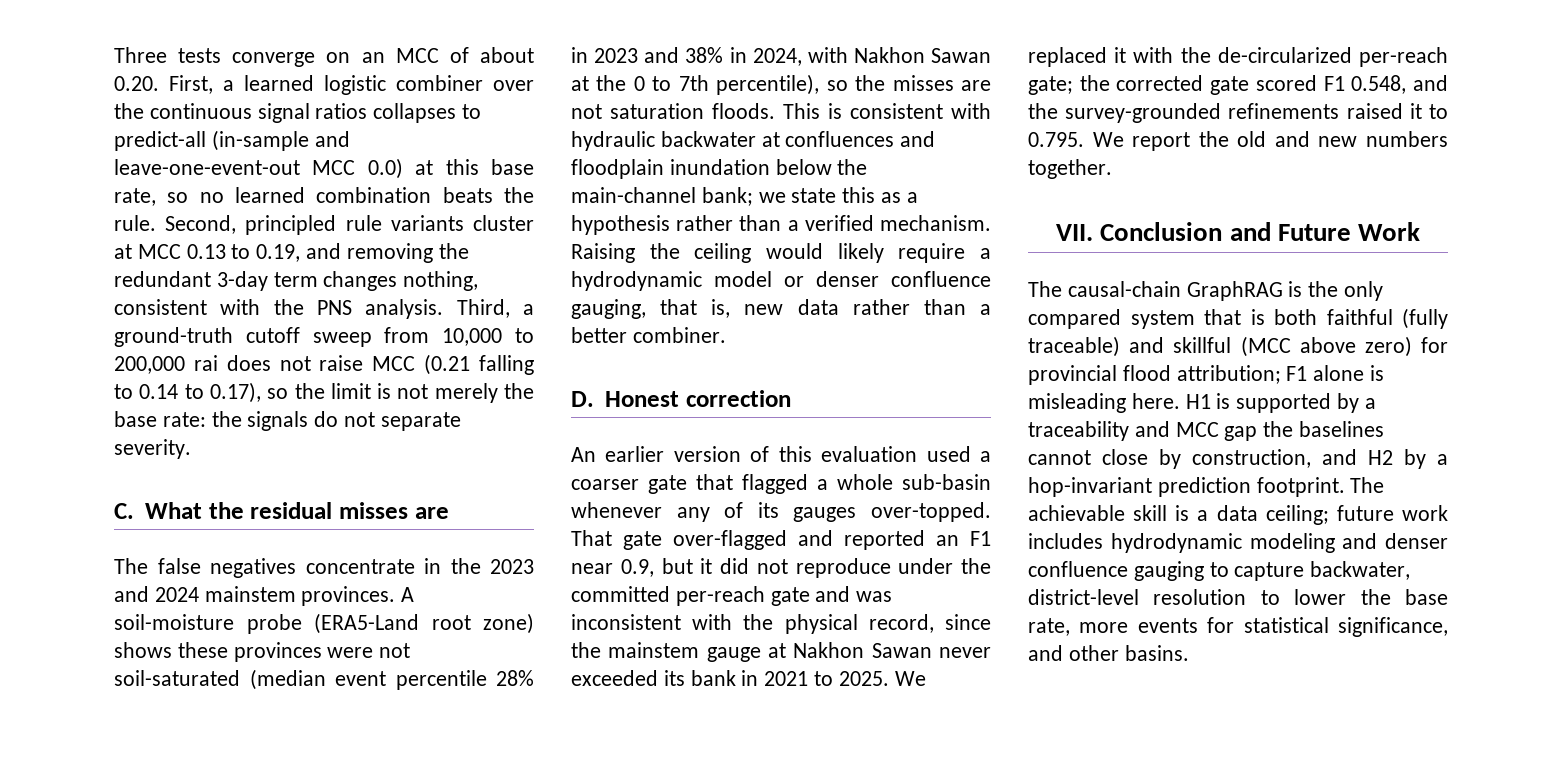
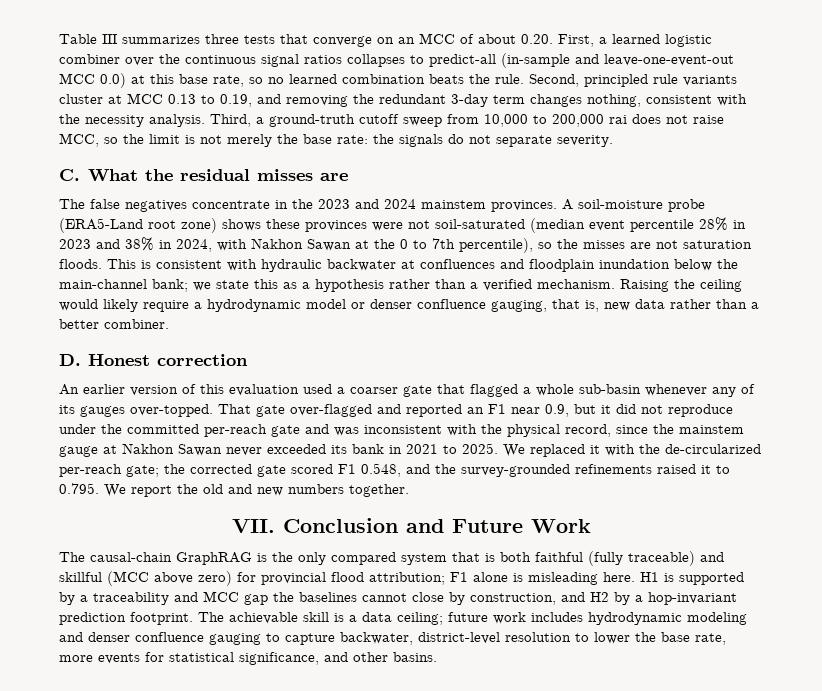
[114,47,222,63] Three tests -> [59,34,308,44] Table III summarizes three tests that
[317,300,352,315] PNS -> [85,115,144,127] necessity
[372,354,534,375] [114,382,261,403] MCC (0.21 falling to 0.14 to 0.17), -> [59,133,99,147] MCC,

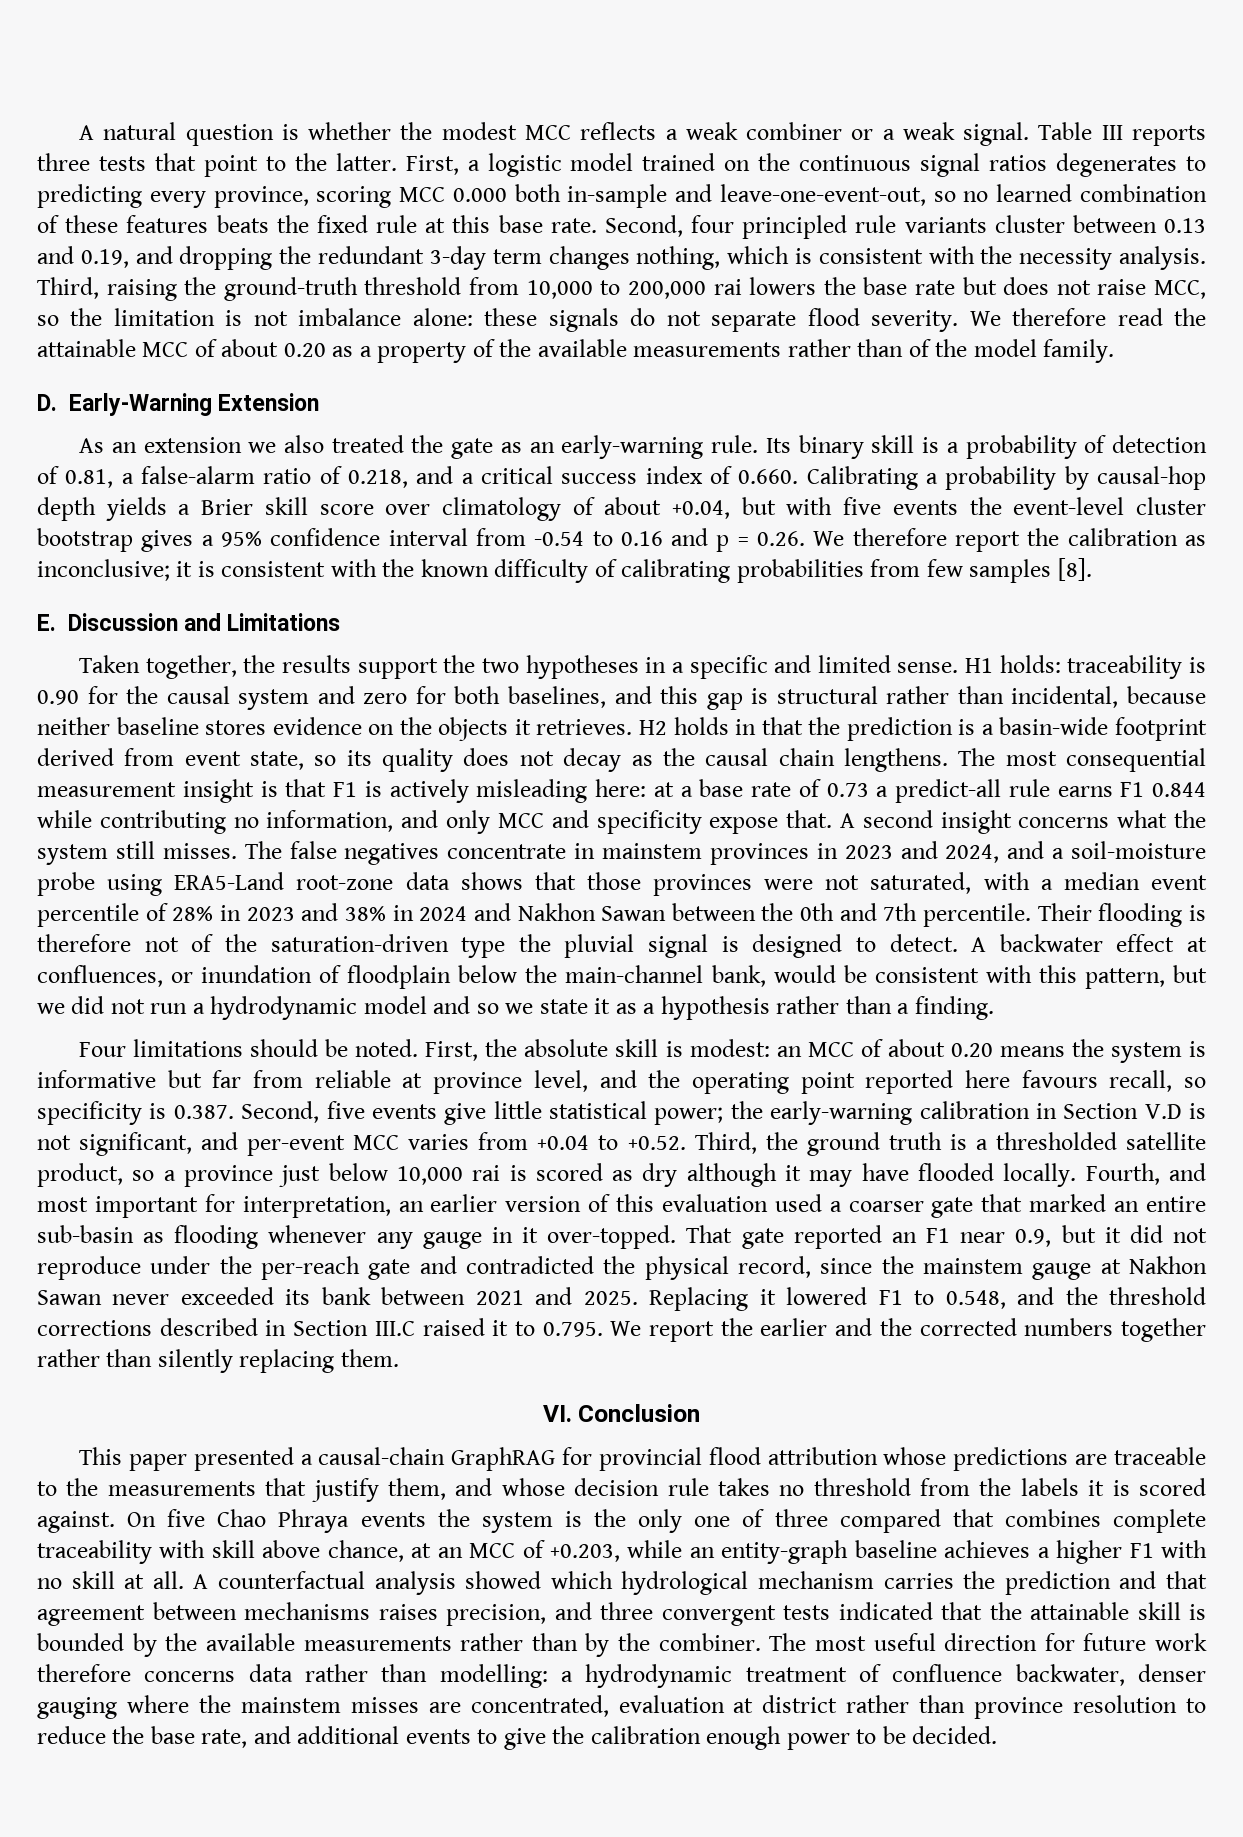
(59, 39) none -> [79,122,1030,146] A natural question is whether the modest MCC reflects a weak combiner or a weak signal.
[122,35,200,44] summarizes -> [1132,125,1206,146] reports
[313,33,712,47] [59,53,734,68] [59,73,737,88] [59,93,215,104] converge on an MCC of about 0.20. First, a learned logistic combiner over the continuous signal ratios collapses to predict-all (in-sample and leave-one-event-out MCC 0.0) at this base rate, so no learned combination beats the rule. Second, principled rule variants cluster at MCC 0.13 to -> [203,153,1206,177] [37,184,1207,208] [37,215,1206,239] [37,246,74,264] point to the latter. First, a logistic model trained on the continuous signal ratios degenerates to predicting every province, scoring MCC 0.000 both in-sample and leave-one-event-out, so no learned combination of these features beats the fixed rule at this base rate. Second, four principled rule variants cluster between 0.13 and
[286,95,348,107] removing -> [179,246,273,270] dropping
(641, 100) none -> [727,246,812,264] which is
[256,114,442,127] a ground-truth cutoff sweep -> [106,277,462,301] raising the ground-truth threshold
(627, 119) none -> [749,277,997,295] lowers the base rate but
[149,134,394,147] limit is not merely the base rate: the -> [113,308,538,326] limitation is not imbalance alone: these
(552, 141) none -> [807,308,860,326] flood
[59,169,348,182] // C. What the residual misses are // -> [969,308,1206,326] [37,339,1115,363] [37,393,320,416] [79,435,1207,459] [37,466,1206,490] [37,497,1207,521] [37,528,1206,552] [37,558,1092,583] [37,613,341,631] [79,655,1206,679] [37,686,1206,710] [37,717,1207,741] [37,748,1207,772] [37,779,1206,803] [37,810,1206,834] [37,841,237,865] We therefore read the attainable MCC of about 0.20 as a property of the available measurements rather than of the model family. // D. Early-Warning Extension // As an extension we also treated the gate as an early-warning rule. Its binary skill is a probability of detection of 0.81, a false-alarm ratio of 0.218, and a critical success index of 0.660. Calibrating a probability by causal-hop depth yields a Brier skill score over climatology of about +0.04, but with five events the event-level cluster bootstrap gives a 95% confidence interval from -0.54 to 0.16 and p = 0.26. We therefore report the calibration as inconclusive; it is consistent with the known difficulty of calibrating probabilities from few samples [8]. // E. Discussion and Limitations // Taken together, the results support the two hypotheses in a specific and limited sense. H1 holds: traceability is 0.90 for the causal system and zero for both baselines, and this gap is structural rather than incidental, because neither baseline stores evidence on the objects it retrieves. H2 holds in that the prediction is a basin-wide footprint derived from event state, so its quality does not decay as the causal chain lengthens. The most consequential measurement insight is that F1 is actively misleading here: at a base rate of 0.73 a predict-all rule earns F1 0.844 while contributing no information, and only MCC and specificity expose that. A second insight concerns what the system still misses.
[292,199,705,212] [59,218,585,233] the 2023 and 2024 mainstem provinces. A soil-moisture probe (ERA5-Land root zone) shows these provinces were not soil-saturated (median -> [602,841,1206,865] [37,872,1140,896] mainstem provinces in 2023 and 2024, and a soil-moisture probe using ERA5-Land root-zone data shows that those provinces were not saturated, with a median
(694, 225) none -> [145,903,168,921] of
[176,238,752,253] [59,259,738,272] [59,279,188,292] 2024, with Nakhon Sawan at the 0 to 7th percentile), so the misses are not saturation floods. This is consistent with hydraulic backwater at confluences and floodplain inundation below the main-channel bank; -> [419,903,1206,927] [37,934,1207,958] [37,965,1208,989] [37,996,499,1020] 2024 and Nakhon Sawan between the 0th and 7th percentile. Their flooding is therefore not of the saturation-driven type the pluvial signal is designed to detect. A backwater effect at confluences, or inundation of floodplain below the main-channel bank, would be consistent with this pattern, but we did not run a hydrodynamic model and so
[254,279,278,289] this -> [594,998,611,1014] it
[483,279,742,292] [59,299,759,312] [59,319,169,329] [59,354,249,366] [59,384,79,395] verified mechanism. Raising the ceiling would likely require a hydrodynamic model or denser confluence gauging, that is, new data rather than a better combiner. // D. Honest correction // An -> [914,996,994,1020] [79,1039,1206,1063] [37,1070,1206,1094] [37,1101,1206,1125] [37,1132,1206,1156] [37,1163,1206,1187] [37,1194,424,1218] finding. // Four limitations should be noted. First, the absolute skill is modest: an MCC of about 0.20 means the system is informative but far from reliable at province level, and the operating point reported here favours recall, so specificity is 0.387. Second, five events give little statistical power; the early-warning calibration in Section V.D is not significant, and per-event MCC varies from +0.04 to +0.52. Third, the ground truth is a thresholded satellite product, so a province just below 10,000 rai is scored as dry although it may have flooded locally. Fourth, and most important for interpretation, an
[470,384,755,397] [59,405,125,417] flagged a whole sub-basin whenever any of its gauges -> [1029,1194,1206,1212] [37,1225,539,1249] marked an entire sub-basin as flooding whenever any gauge in it
[290,404,401,417] over-flagged and -> (784, 1238) none
[127,424,199,434] committed -> (252, 1265) none
[334,424,477,436] was inconsistent with -> [465,1256,594,1274] contradicted
[389,443,761,457] [59,463,652,477] in 2021 to 2025. We replaced it with the de-circularized per-reach gate; the corrected gate scored F1 0.548, and the survey-grounded refinements -> [381,1287,1206,1311] [37,1318,415,1336] between 2021 and 2025. Replacing it lowered F1 to 0.548, and the threshold corrections described in Section III.C
[203,484,409,497] [231,518,591,533] [59,551,724,566] [59,571,744,586] [59,591,737,605] [59,612,747,625] [59,632,500,645] old and new numbers together. // VII. Conclusion and Future Work // The causal-chain GraphRAG is the only compared system that is both faithful (fully traceable) and skillful (MCC above zero) for provincial flood attribution; F1 alone is misleading here. H1 is supported by a traceability and MCC gap the baselines cannot close by construction, and H2 by a hop-invariant prediction footprint. The achievable skill is a data ceiling; future work includes hydrodynamic modeling and denser confluence gauging to capture backwater, district-level -> [760,1318,1207,1342] [37,1349,399,1373] [542,1404,701,1422] [79,1447,1207,1471] [37,1478,1207,1502] [37,1509,1206,1533] [37,1540,1207,1564] [37,1571,1207,1595] [37,1602,1206,1626] [37,1633,1207,1657] [37,1664,1207,1688] [37,1695,1064,1719] earlier and the corrected numbers together rather than silently replacing them. // VI. Conclusion // This paper presented a causal-chain GraphRAG for provincial flood attribution whose predictions are traceable to the measurements that justify them, and whose decision rule takes no threshold from the labels it is scored against. On five Chao Phraya events the system is the only one of three compared that combines complete traceability with skill above chance, at an MCC of +0.203, while an entity-graph baseline achieves a higher F1 with no skill at all. A counterfactual analysis showed which hydrological mechanism carries the prediction and that agreement between mechanisms raises precision, and three convergent tests indicated that the attainable skill is bounded by the available measurements rather than by the combiner. The most useful direction for future work therefore concerns data rather than modelling: a hydrodynamic treatment of confluence backwater, denser gauging where the mainstem misses are concentrated, evaluation at district rather than province
[594,632,630,644] lower -> [37,1726,106,1744] reduce
[59,652,437,665] more events for statistical significance, and other basins. -> [253,1726,998,1750] and additional events to give the calibration enough power to be decided.

